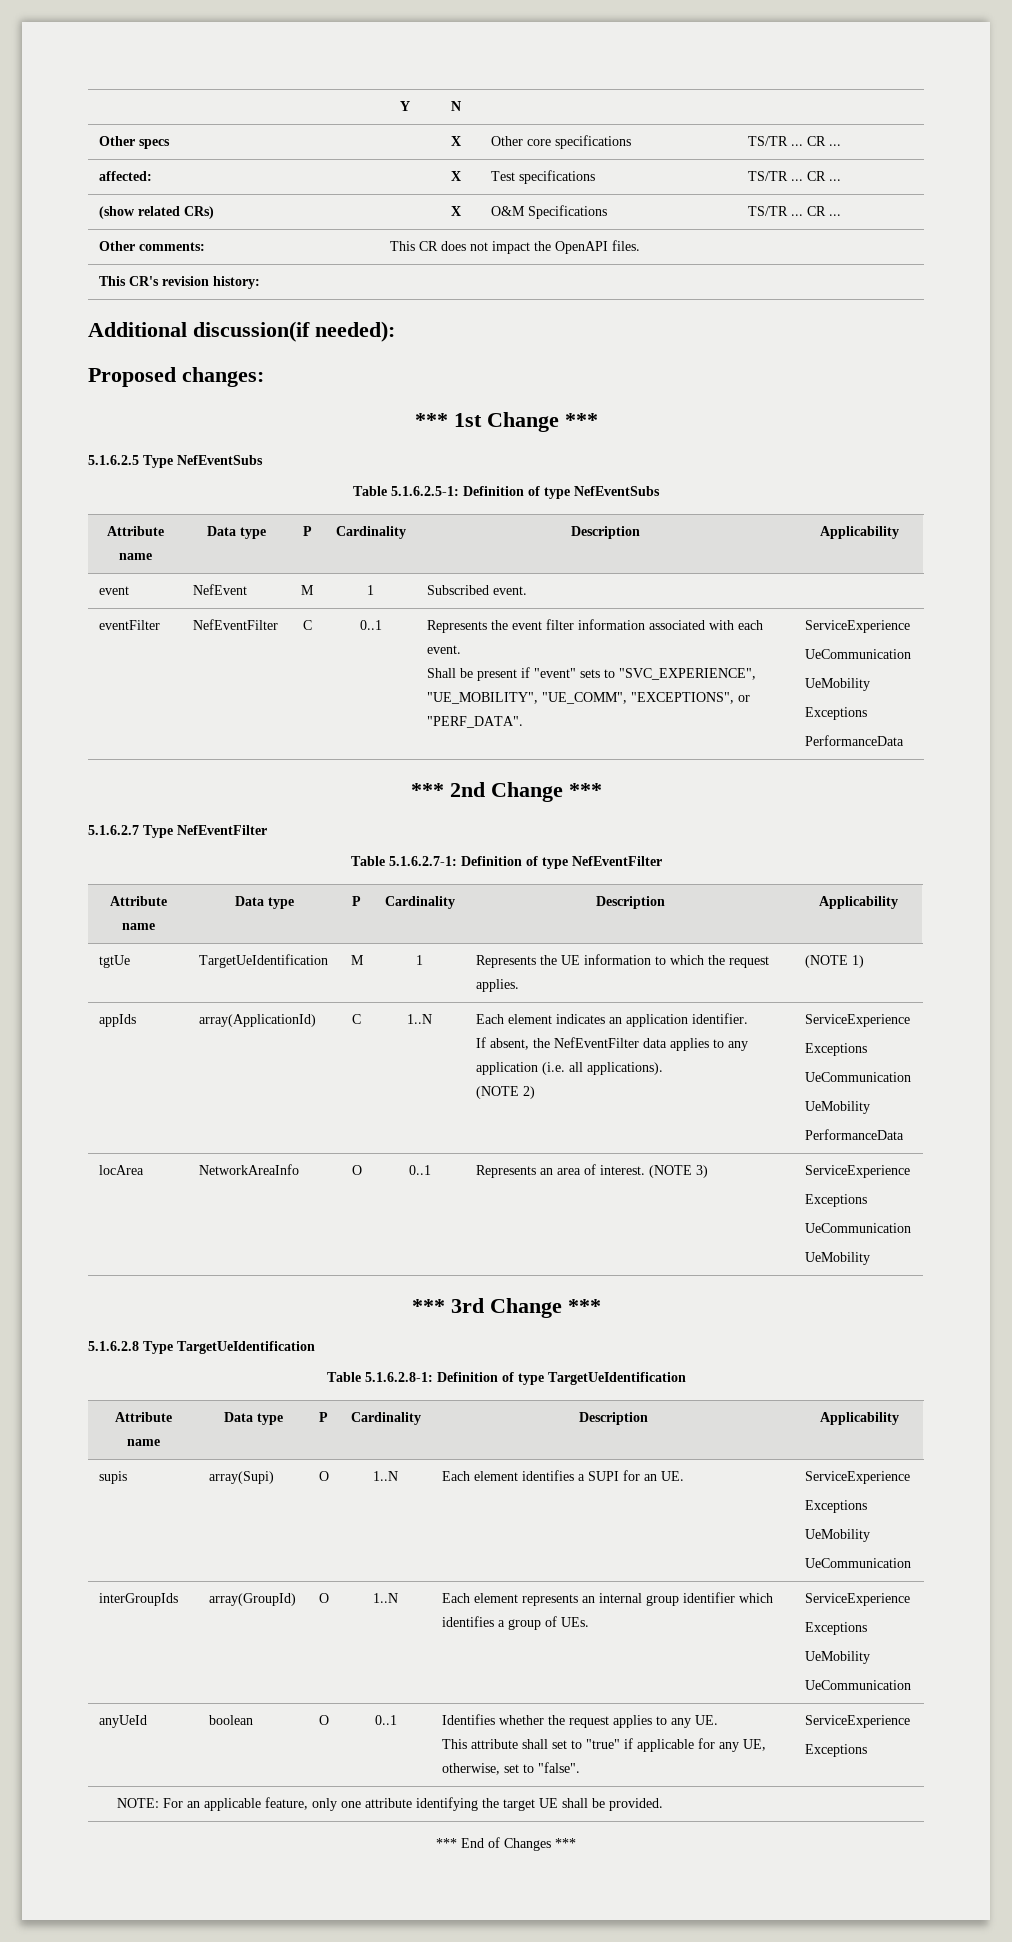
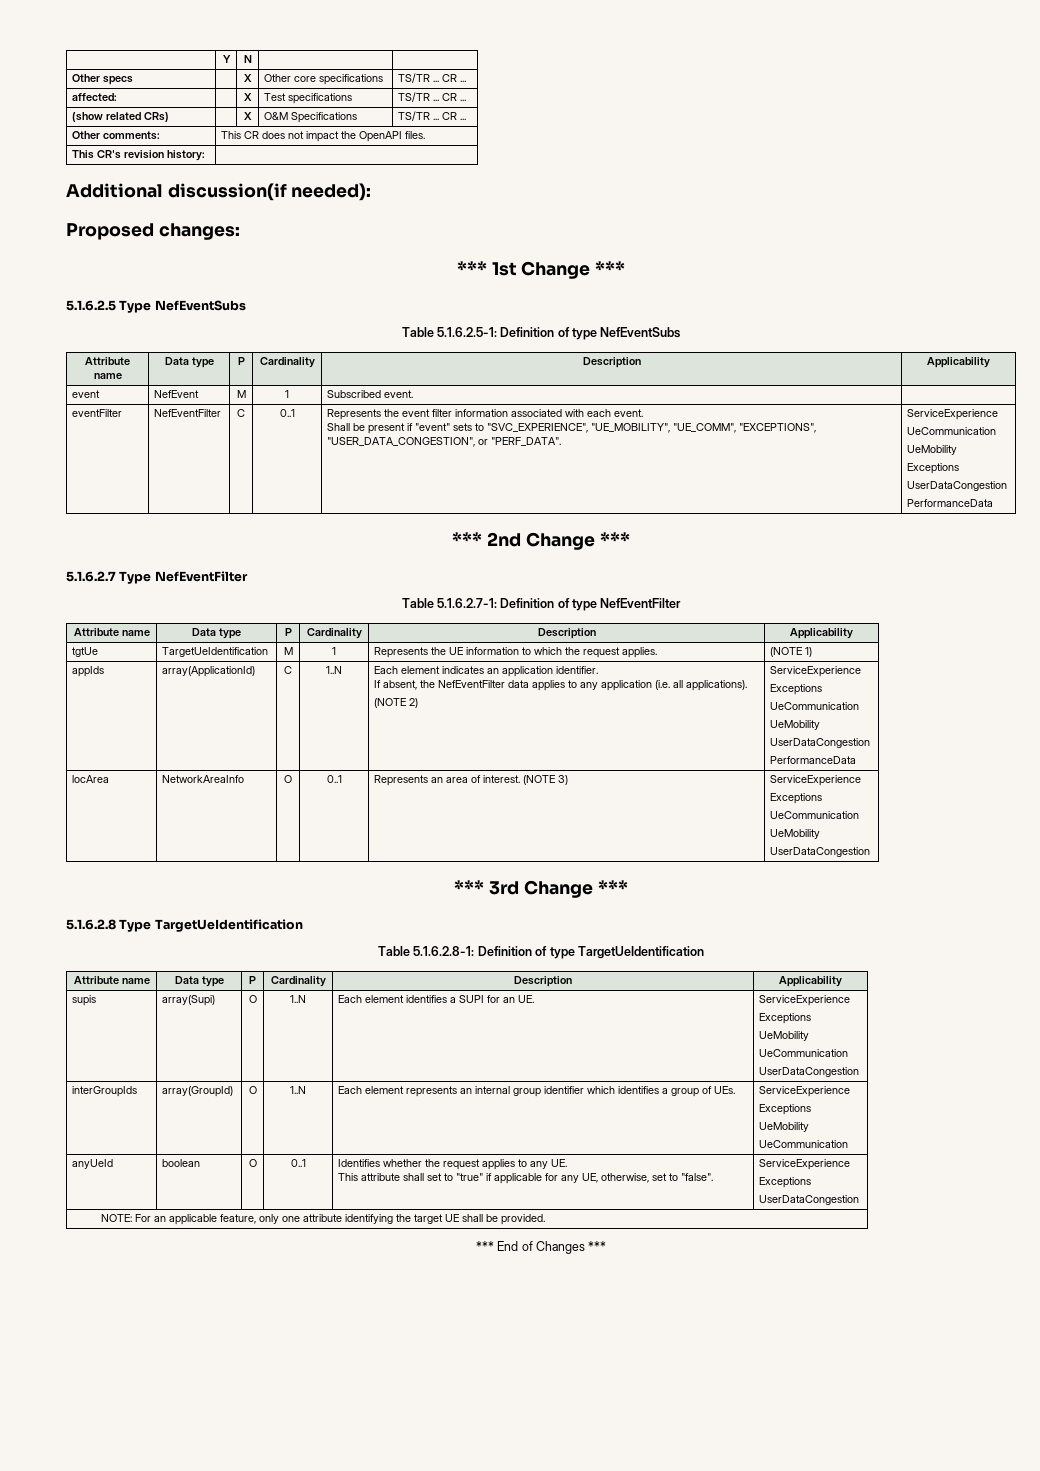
(734, 698) none -> [327,437,476,447] "USER_DATA_CONGESTION",
(867, 713) none -> [907,481,1008,491] // UserDataCongestion
(870, 1107) none -> [770,738,871,748] // UserDataCongestion
(870, 1258) none -> [770,847,871,857] // UserDataCongestion
(911, 1563) none -> [759,1067,860,1077] // UserDataCongestion
(867, 1750) none -> [759,1195,860,1205] // UserDataCongestion

